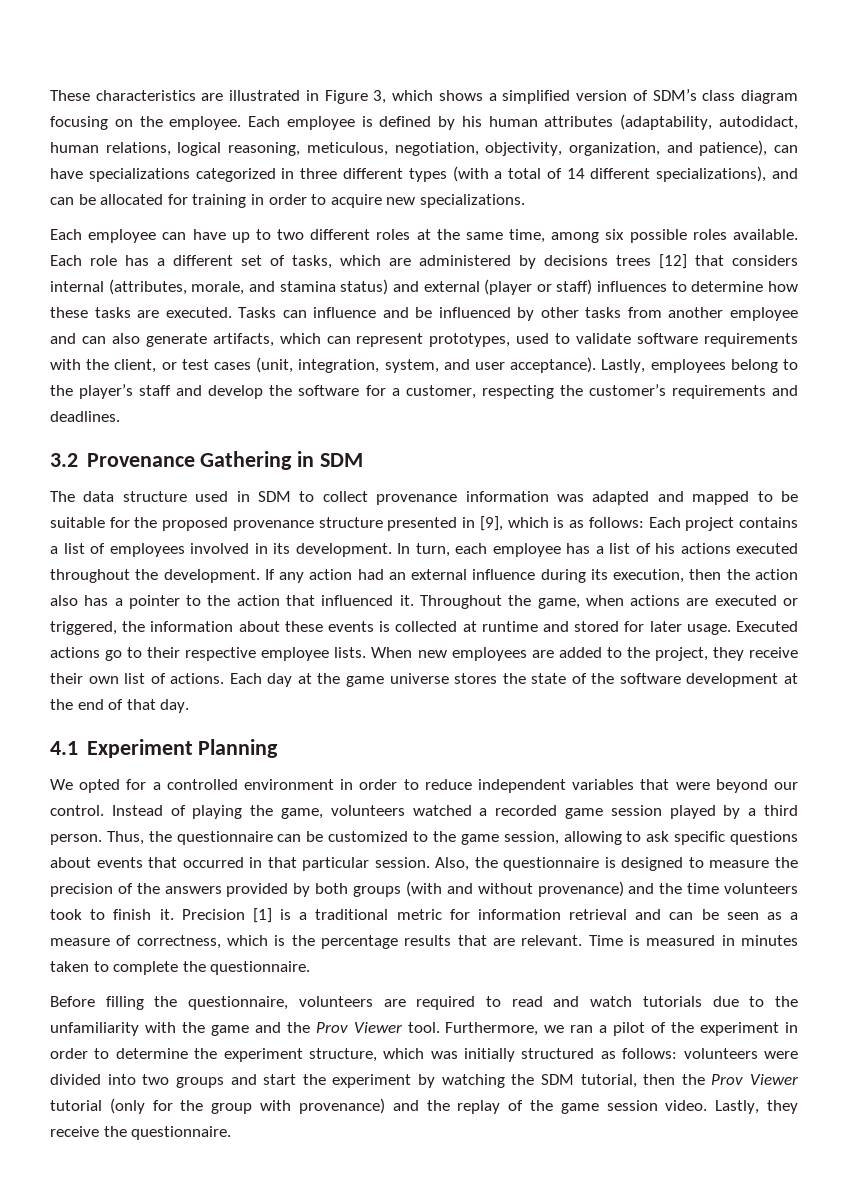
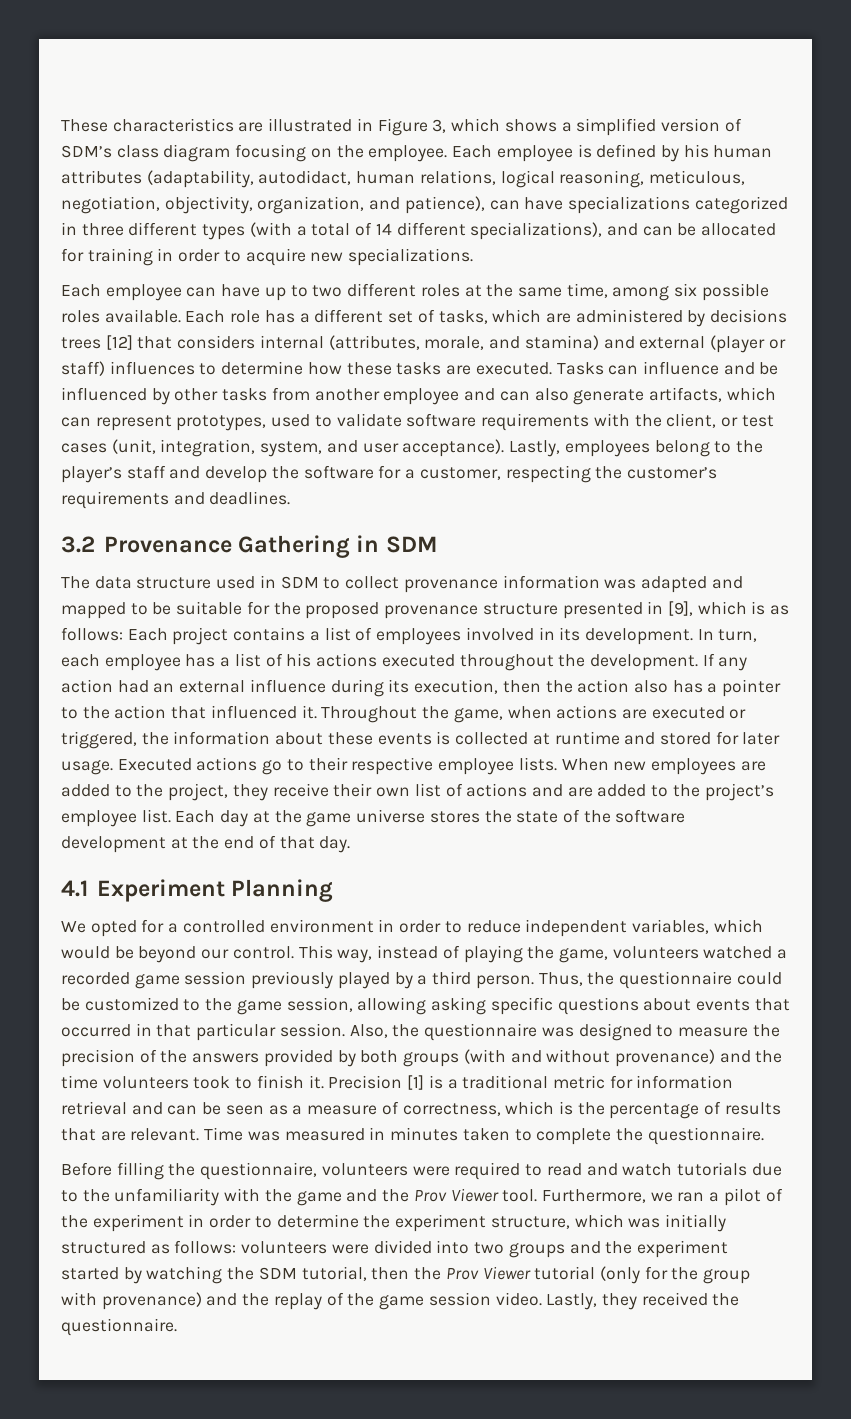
[279,279,389,295] stamina status) -> [524,335,599,350] stamina)
[170,673,225,684] actions. -> [466,783,774,801] [61,809,171,827] actions and are added to the project’s employee list.
[572,779,799,793] [50,805,163,816] variables that were beyond our control. Instead -> [631,919,763,934] [61,945,439,963] variables, which would be beyond our control. This way, instead
(662, 810) none -> [251,971,334,989] previously
[277,834,302,842] can -> [736,972,782,985] could
[626,831,670,842] to ask -> [431,997,487,1015] asking
[604,857,616,868] is -> [541,1027,574,1037] was
(398, 942) none -> [704,1101,722,1115] of
[629,935,640,946] is -> [247,1131,280,1141] was
[383,999,406,1007] are -> [412,1166,450,1176] were
[263,1074,412,1088] start the experiment -> [605,1240,728,1258] [61,1267,119,1280] the experiment started
[50,1126,99,1137] receive -> [641,1292,708,1306] received

